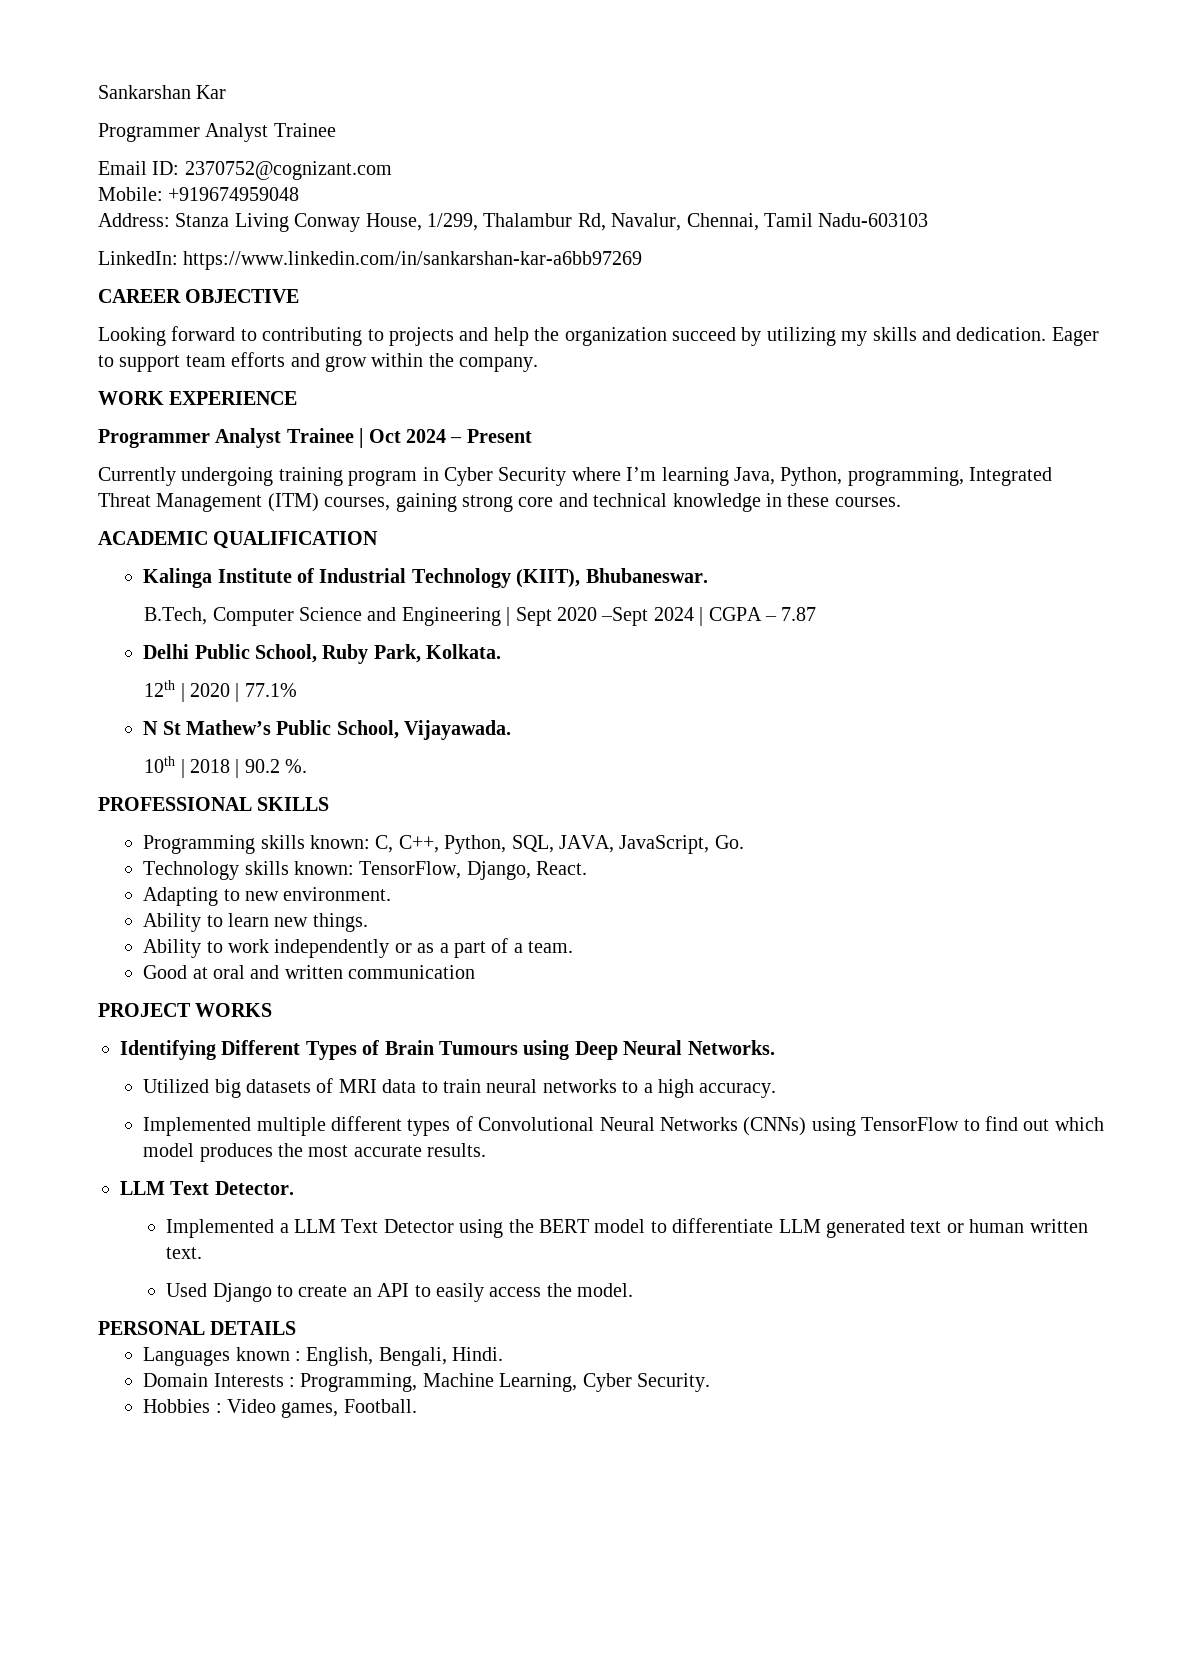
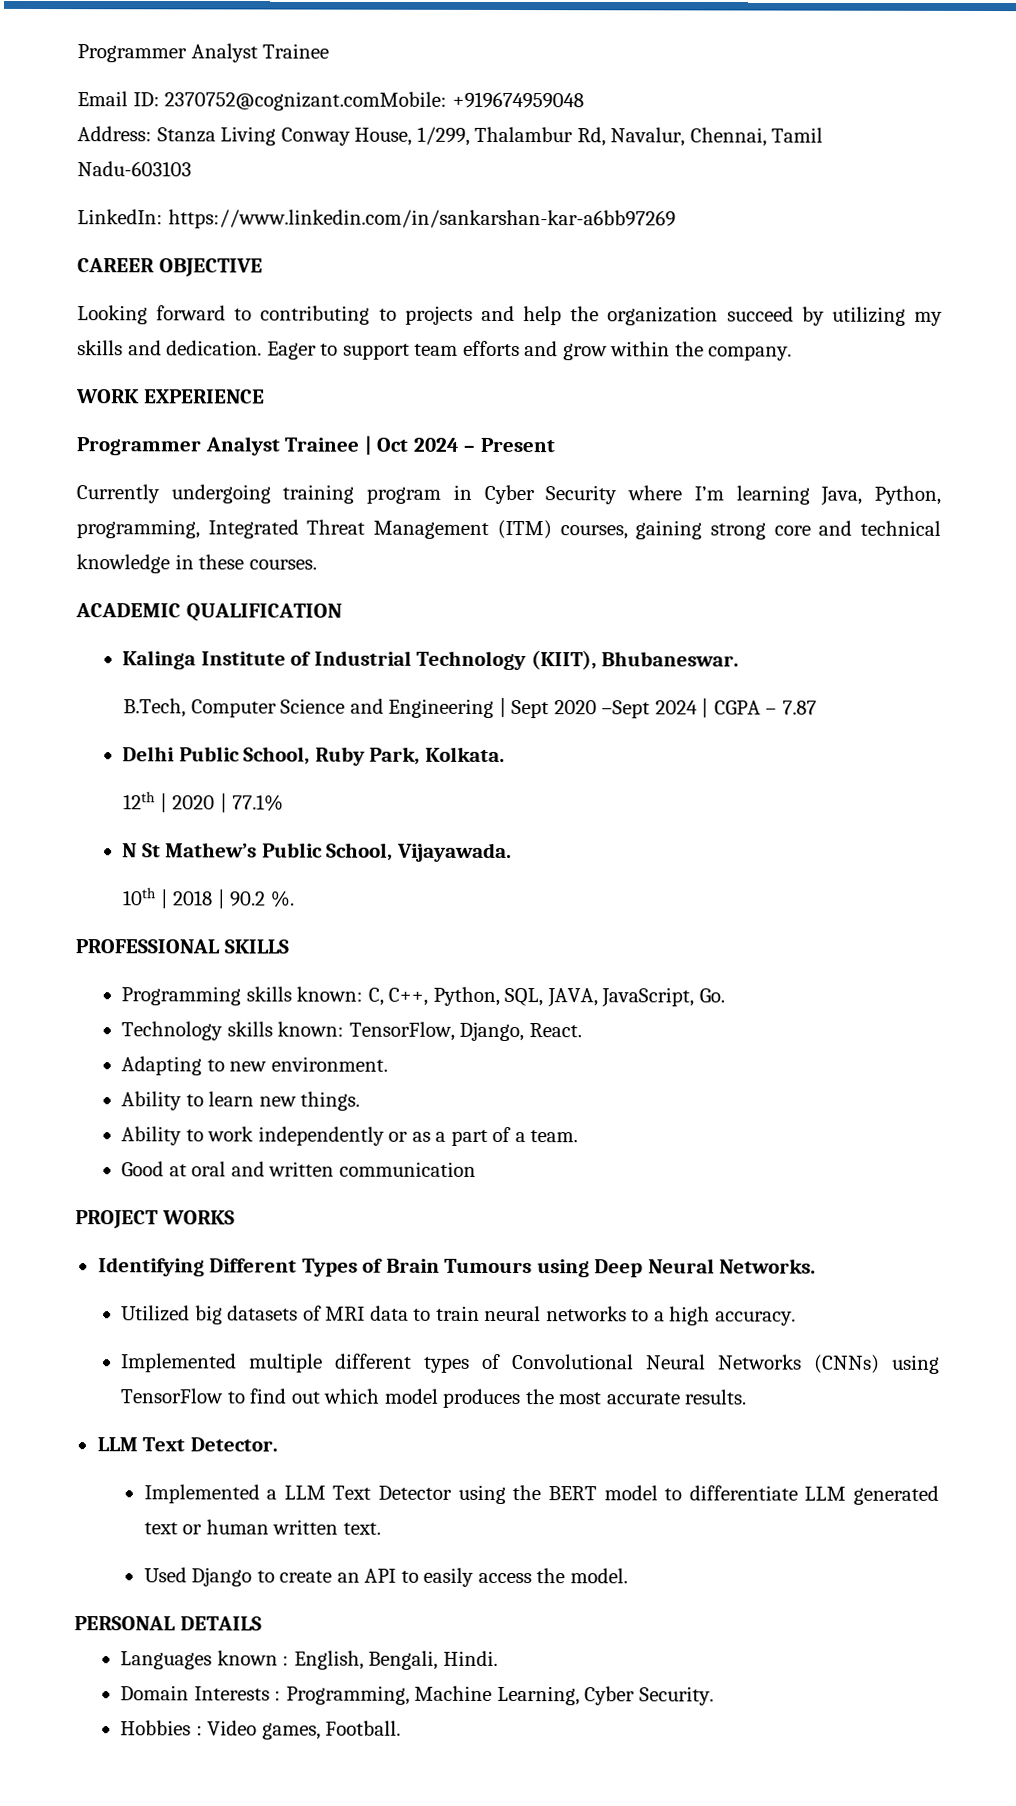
[98,85,227,99] Sankarshan Kar // -> (77, 53) none
[184,161,392,180] [98,187,163,201] 2370752@cognizant.com // Mobile: -> [164,91,448,111] 2370752@cognizant.comMobile:

